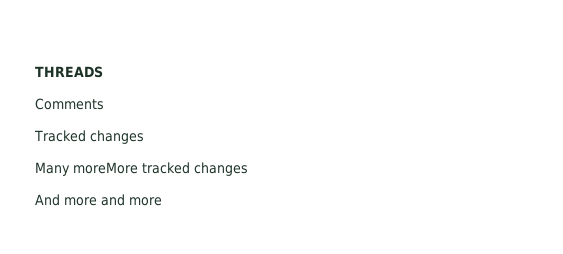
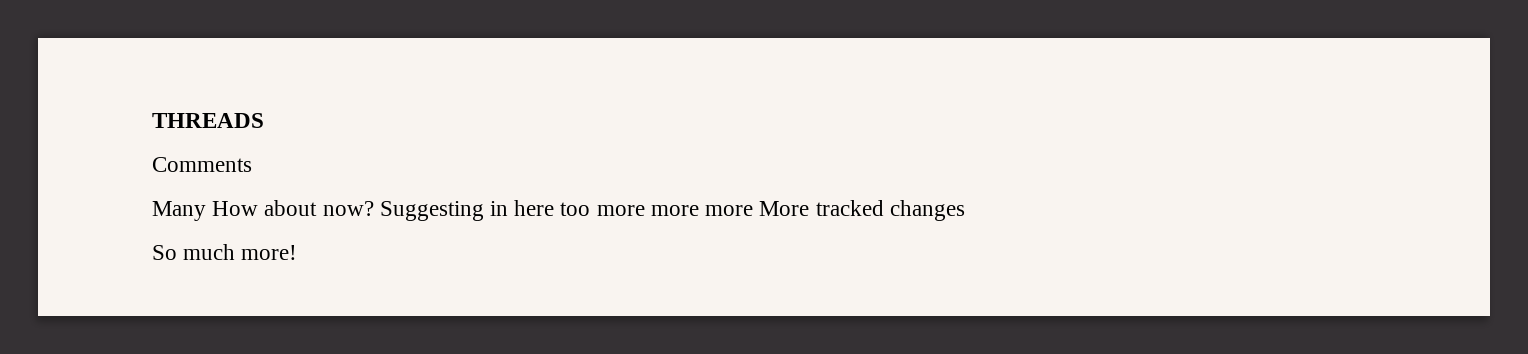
[34,130,144,144] // Tracked changes -> (252, 164) none
[73,162,248,176] [35,194,162,206] moreMore tracked changes // And more and more -> [212,200,965,221] [152,244,298,260] How about now? Suggesting in here too more more more More tracked changes // So much more!

